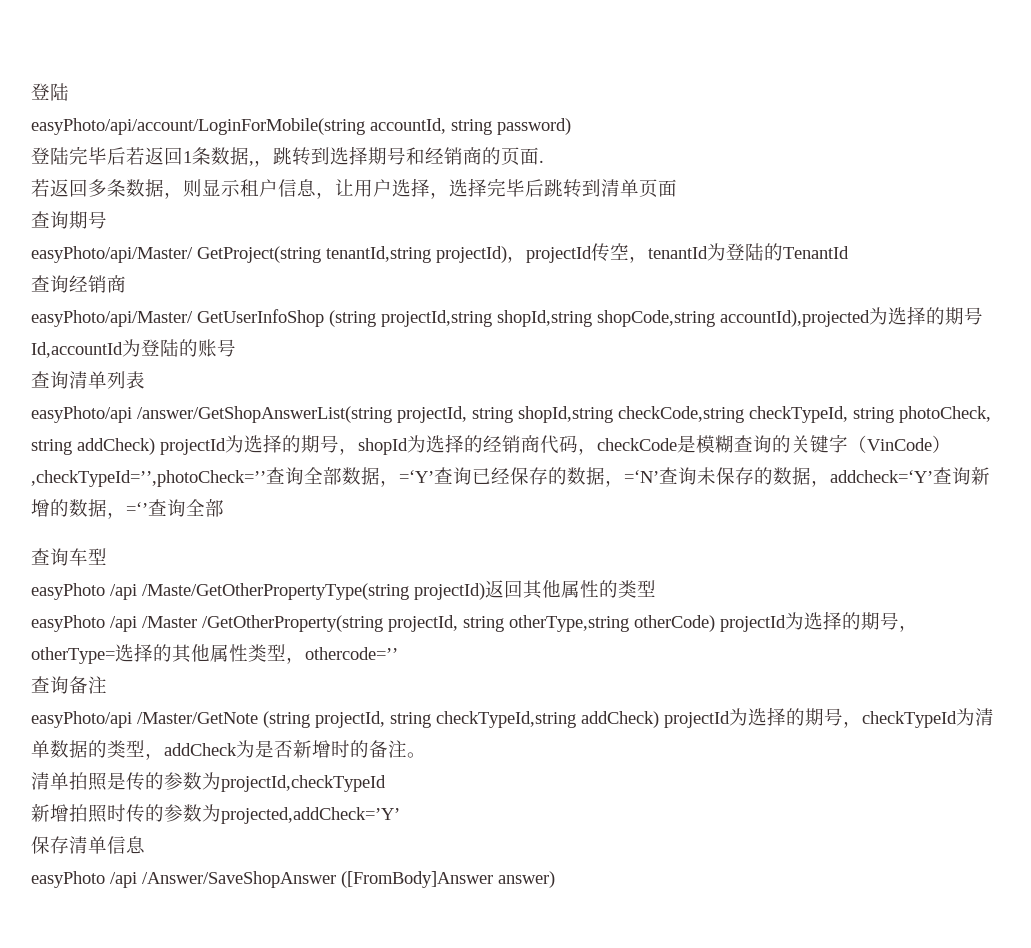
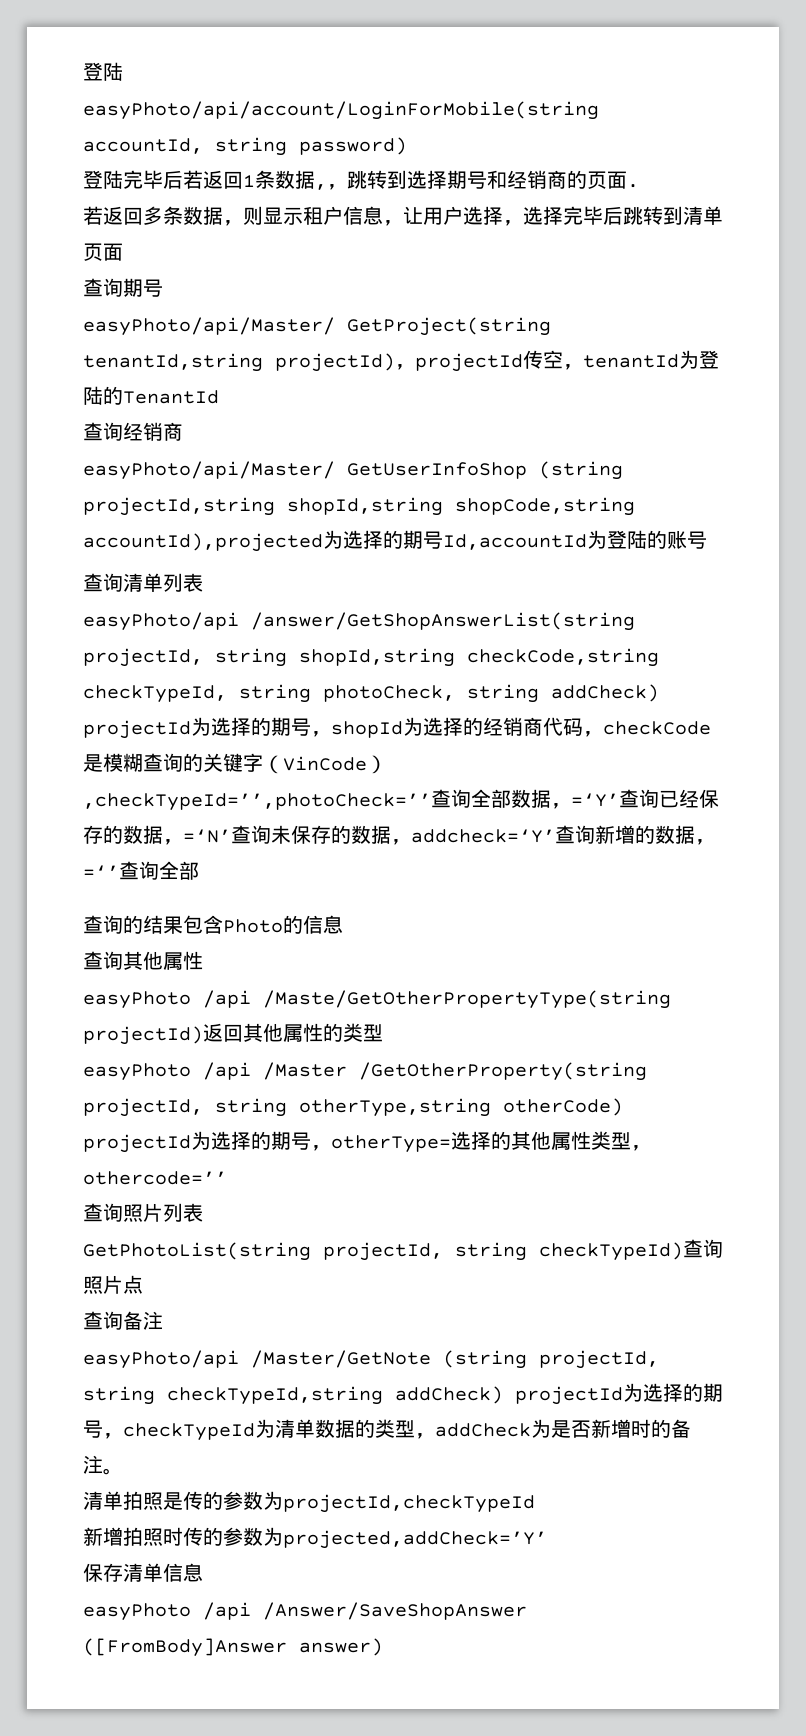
[69,548,107,566] 车型 -> [123,915,343,934] [83,951,203,970] 的结果包含Photo的信息 // 查询其他属性
(398, 653) none -> [83,1203,203,1222] [83,1239,723,1261] [83,1275,143,1294] // 查询照片列表 // GetPhotoList(string projectId, string checkTypeId)查询照片点

